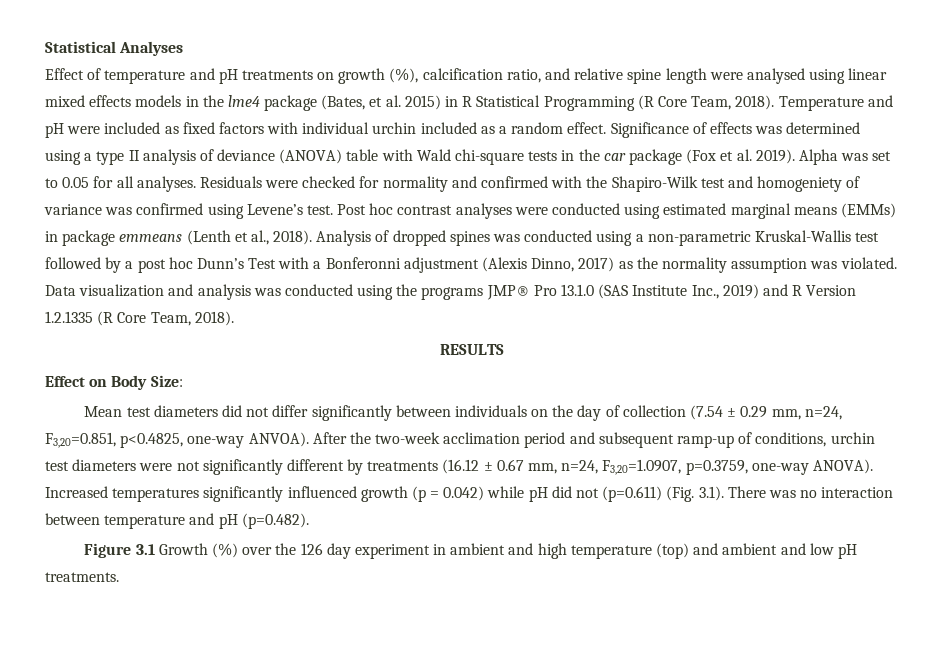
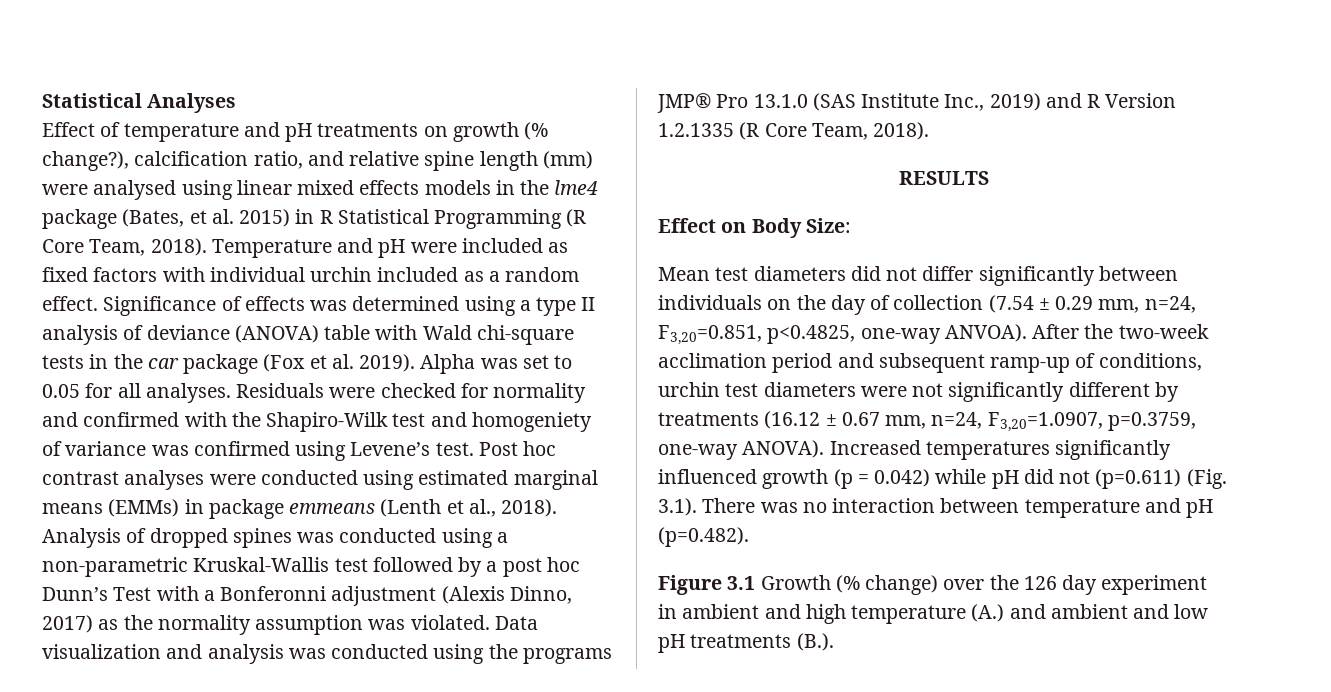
[389,68,419,83] (%), -> [524,122,549,140] [42,151,129,171] (% change?),
(707, 76) none -> [542,151,593,169] (mm)
[211,543,238,558] (%) -> [835,575,939,595] (% change)
[656,543,690,559] (top) -> [971,604,1005,622] (A.)
[45,572,119,582] treatments. -> [690,633,834,651] treatments (B.).

